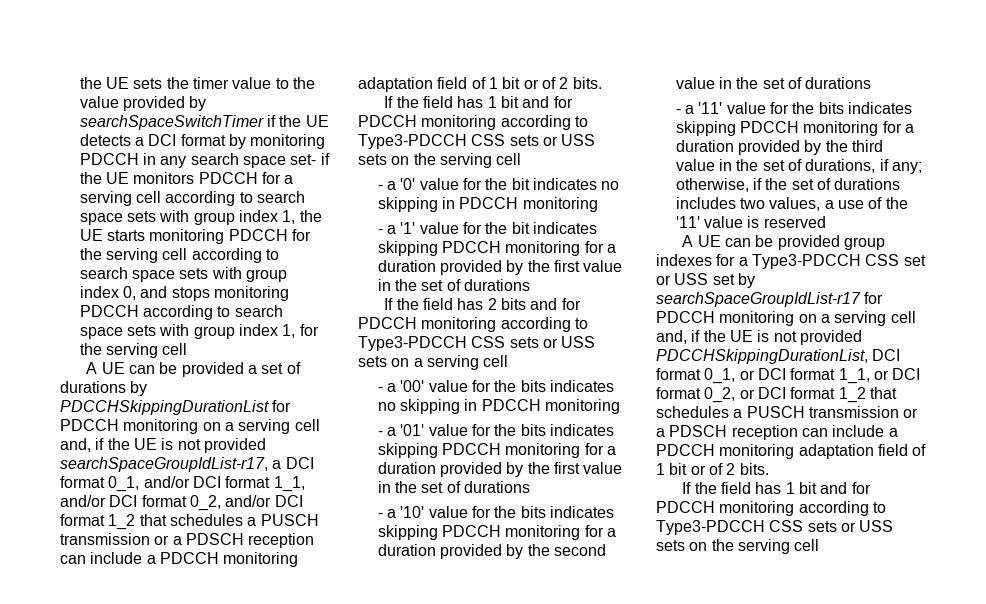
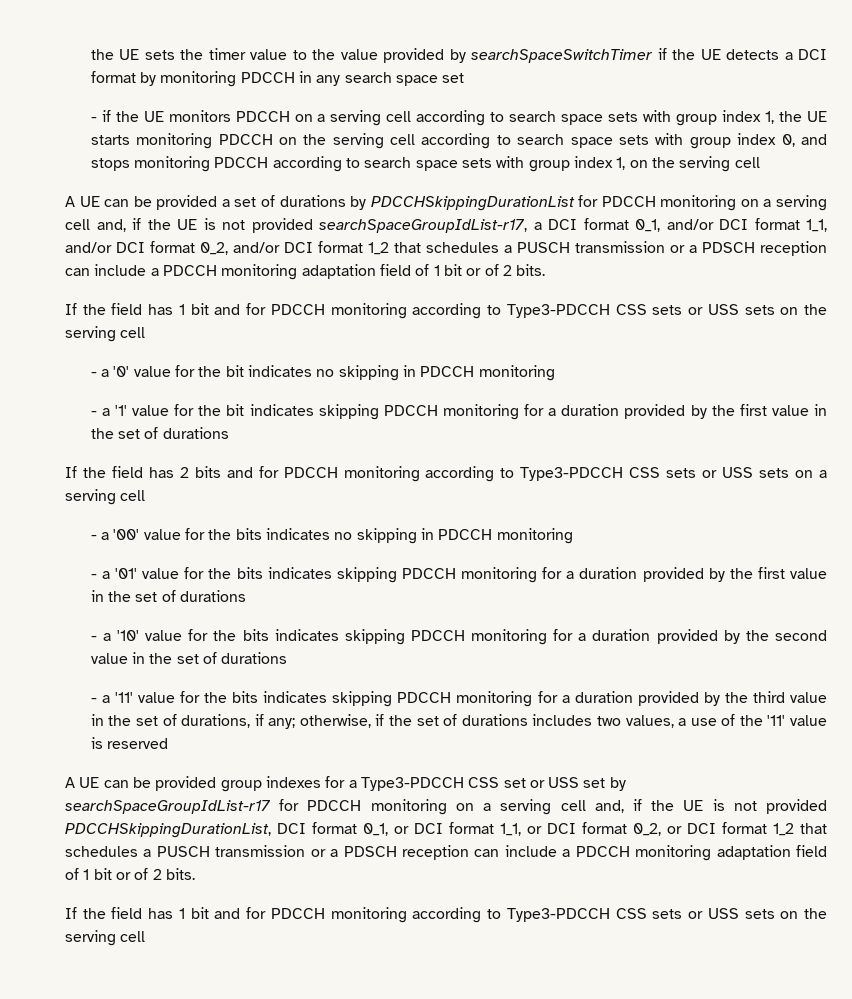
[290,154,317,165] set- -> [442,73,465,83] [90,117,97,122] set // -
[262,172,282,184] for -> [294,114,313,122] on
[292,229,312,241] for -> [278,137,297,145] on
[299,324,319,336] for -> [629,160,648,168] on

